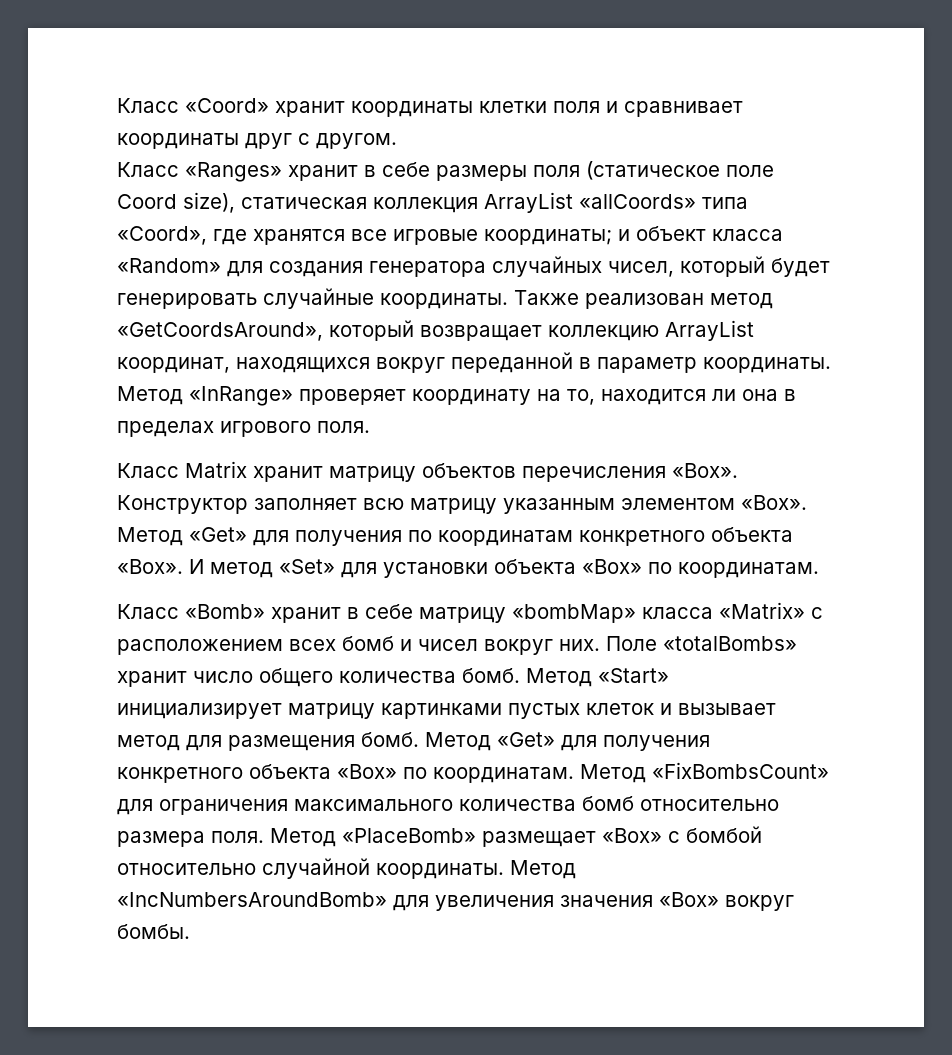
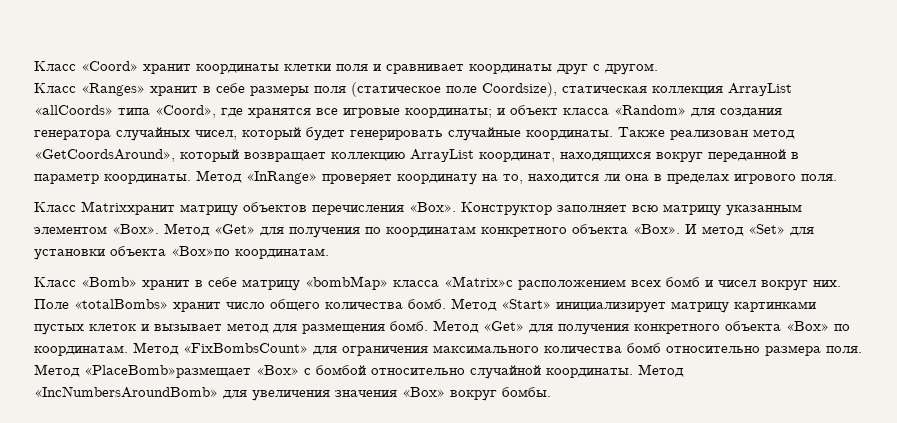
[117,192,235,213] Coord size), -> [482,82,557,97] Coordsize),
[185,461,323,482] Matrix хранит -> [81,201,175,215] Matrixхранит
[582,559,672,574] «Box» по -> [171,246,230,256] «Box»по
[719,602,823,619] «Matrix» с -> [444,276,513,287] «Matrix»с
[342,828,596,847] «PlaceBomb» размещает -> [84,365,251,378] «PlaceBomb»размещает

